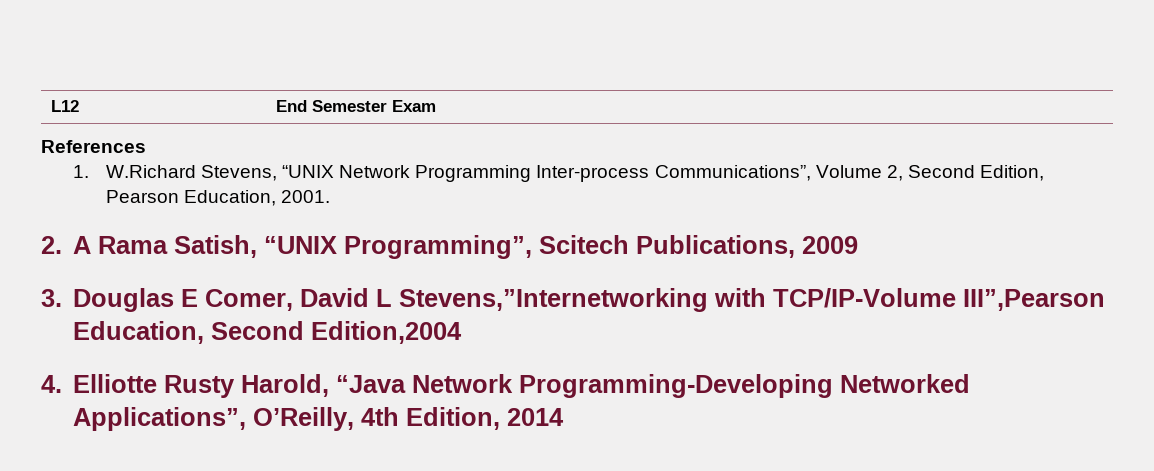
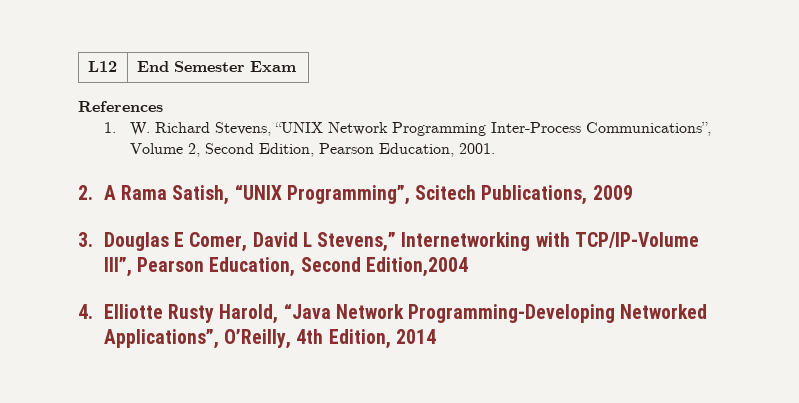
[105,165,196,178] W.Richard -> [129,122,210,136] W. Richard
[536,165,650,182] Inter-process -> [490,122,581,133] Inter-Process
[399,288,1106,312] Stevens,”Internetworking with TCP/IP-Volume III”,Pearson -> [317,232,699,252] [103,257,205,277] Stevens,” Internetworking with TCP/IP-Volume III”, Pearson

